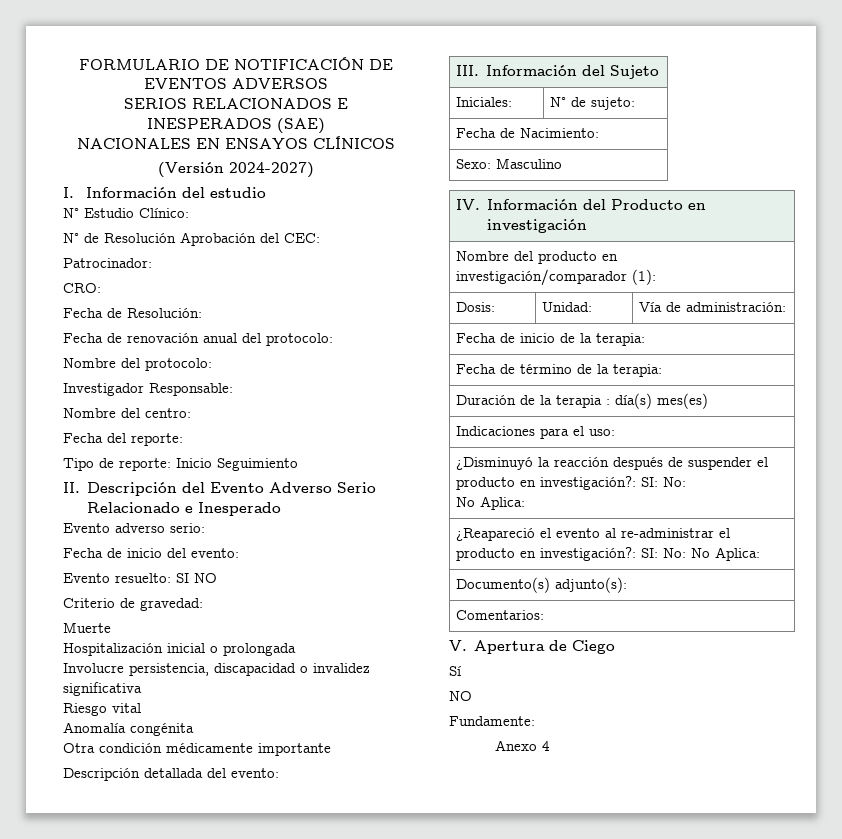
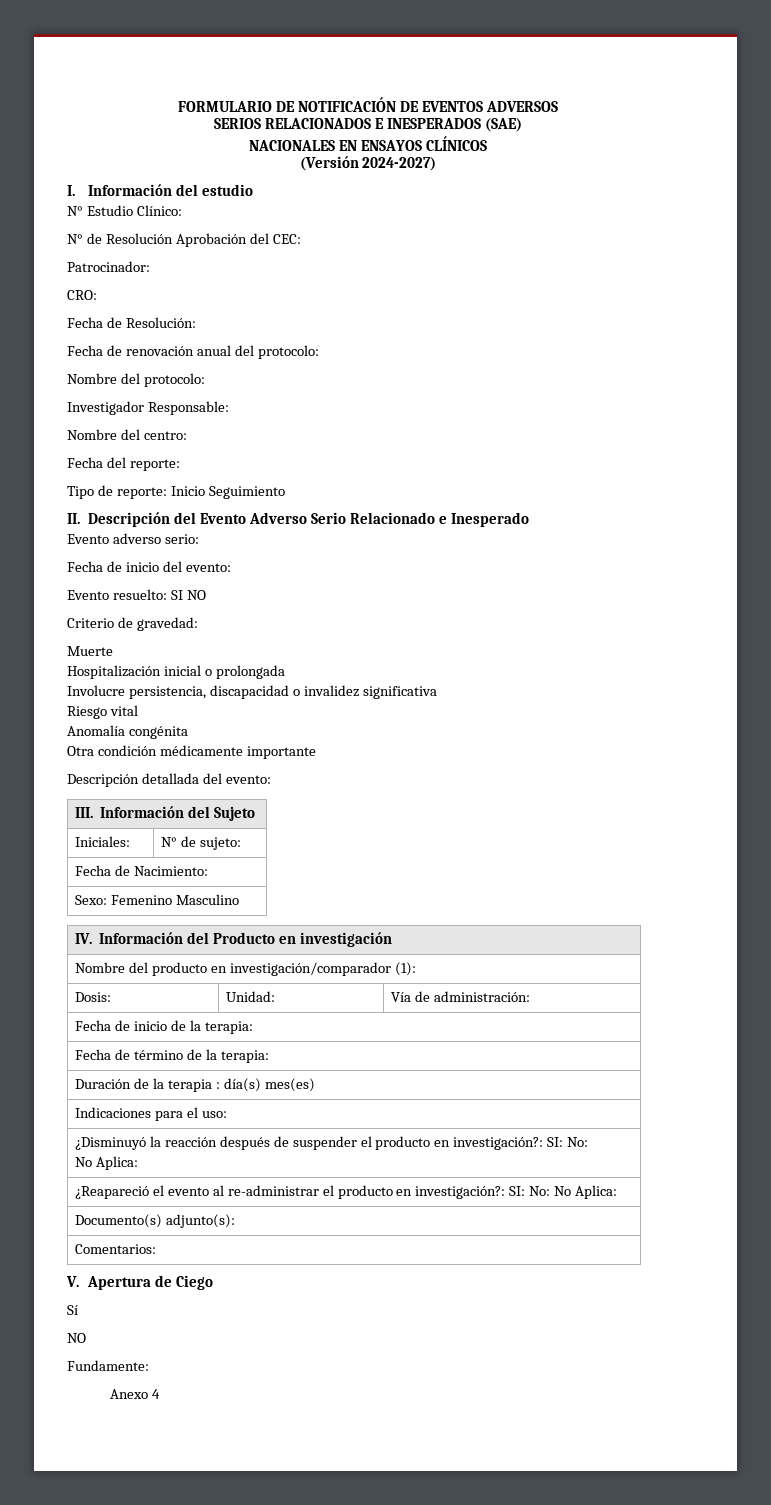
(492, 164) none -> [110,895,172,905] Femenino

